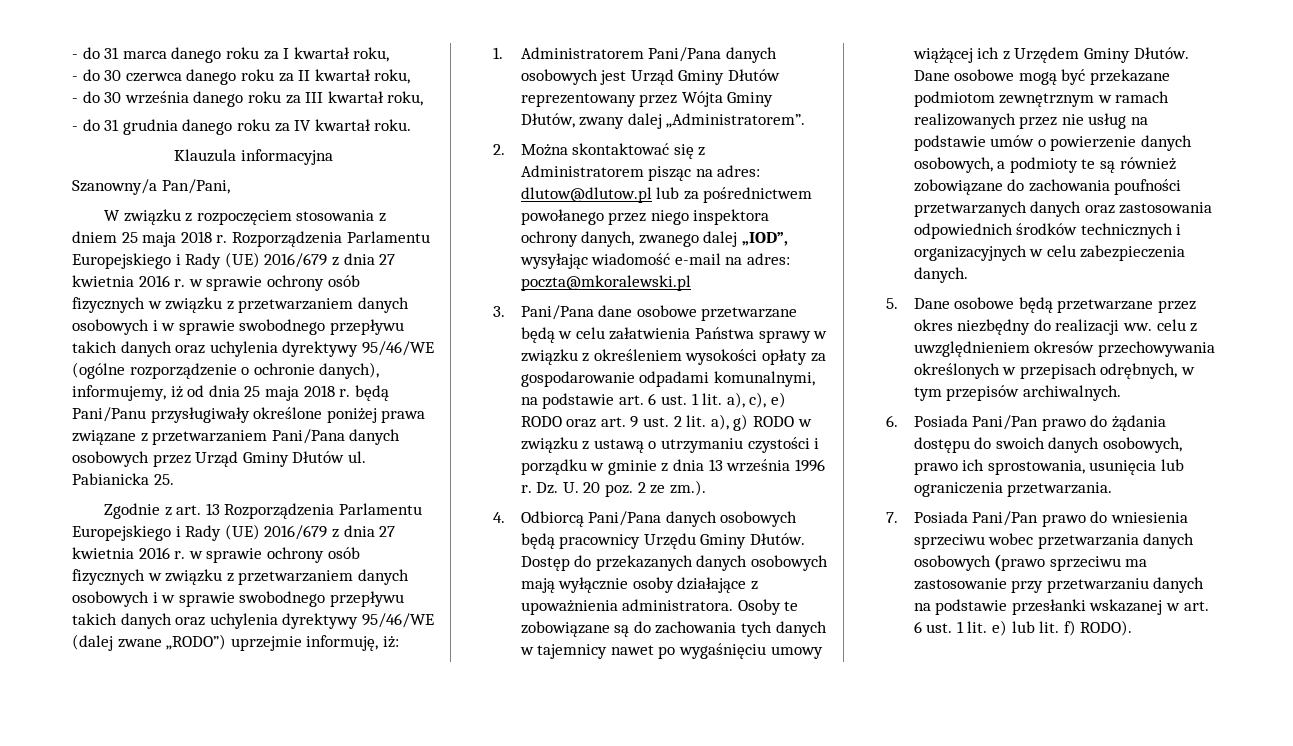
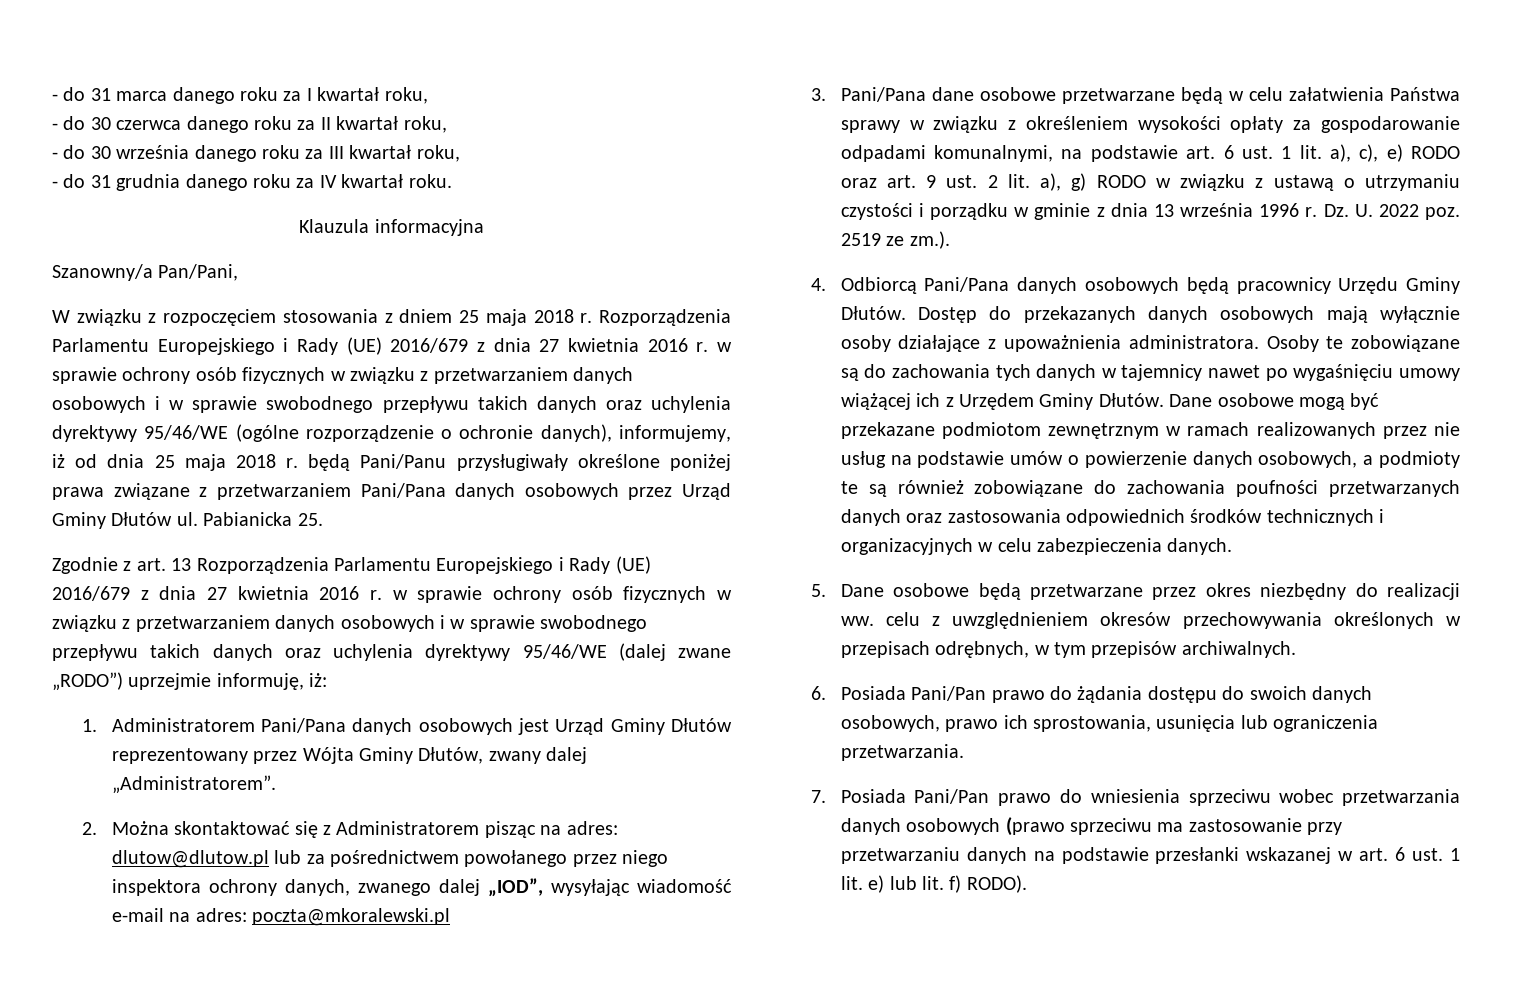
[583,482,646,497] 20 poz. 2 -> [1378,204,1460,220] [840,233,881,246] 2022 poz. 2519

